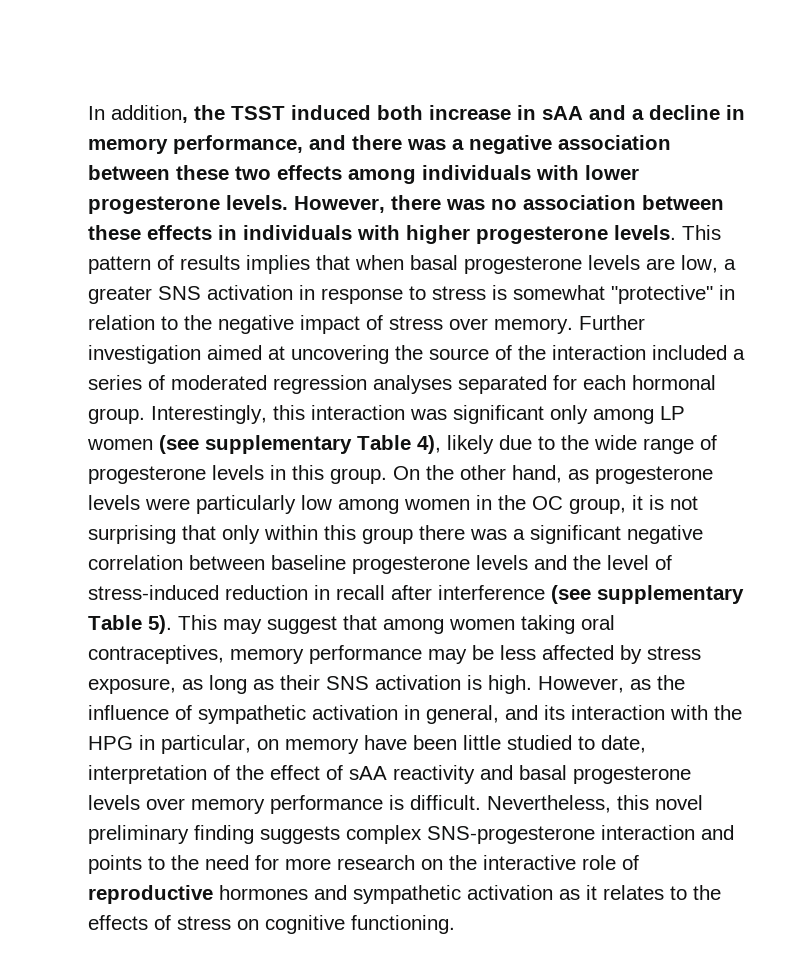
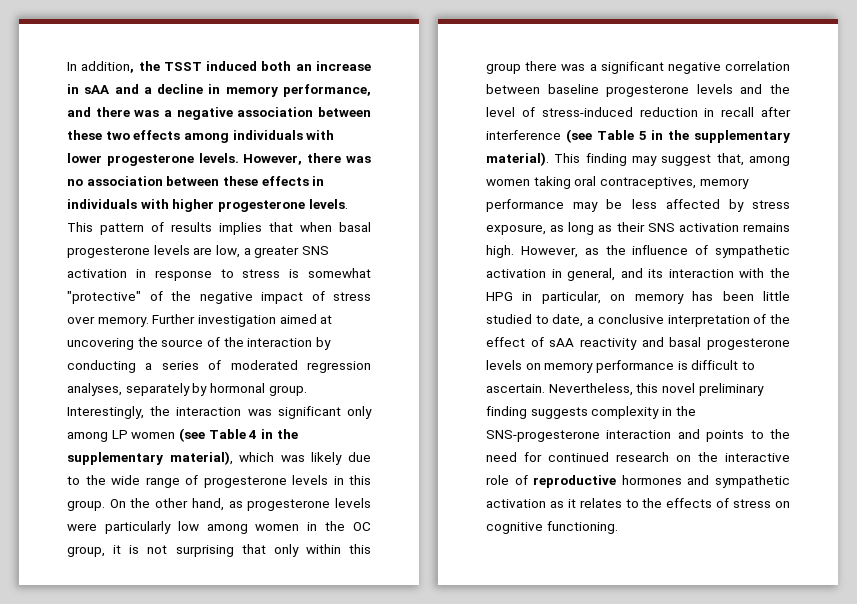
(423, 112) none -> [295,64,312,71] an
[719,285,735,300] [88,315,178,330] in relation to -> [149,291,163,301] of
[652,345,727,360] included -> [315,337,331,350] [67,360,136,373] by conducting
[373,375,626,394] analyses separated for each -> [67,383,208,396] analyses, separately by
[273,405,305,420] this -> [150,406,171,416] the
[205,435,441,454] supplementary Table 4), -> [208,429,298,439] [67,451,305,465] Table 4 in the supplementary material), which was
[597,585,744,604] [88,615,217,634] supplementary Table 5). This -> [596,130,790,143] [486,152,627,166] Table 5 in the supplementary material). This finding
[343,615,377,630] that -> [716,153,744,166] that,
[467,675,482,690] is -> [743,223,790,232] remains
[364,735,407,750] have -> [692,291,714,301] has
(646, 744) none -> [587,314,664,324] a conclusive
[146,798,185,810] over -> [525,363,541,370] on
[410,795,481,810] difficult. -> [691,360,755,370] [486,384,545,393] difficult to ascertain.
[346,825,422,844] complex -> [591,406,696,419] complexity in the
[285,858,331,870] more -> [548,452,609,462] continued

